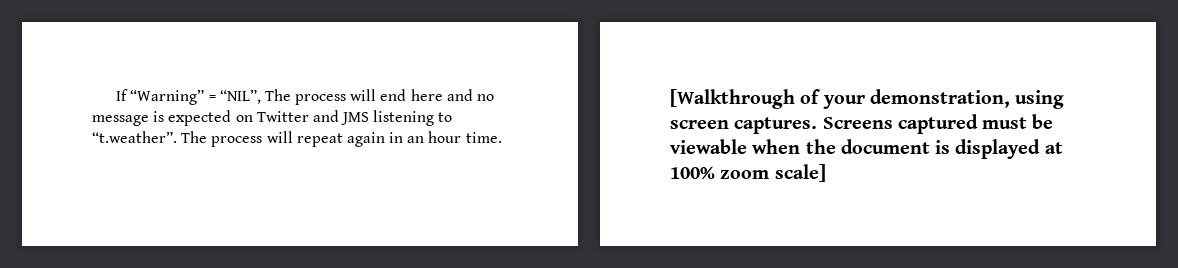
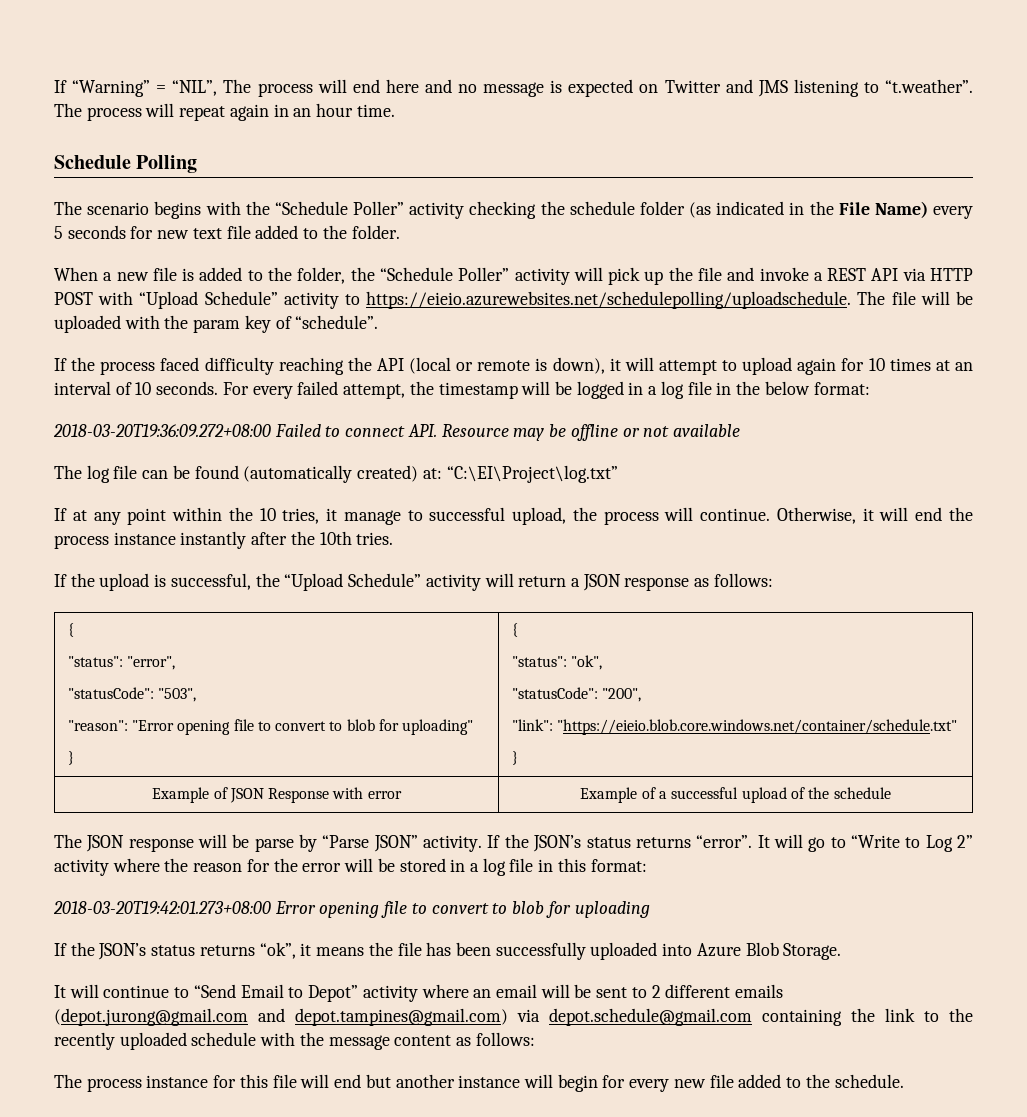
[670,89,1065,109] [670,114,1054,134] [670,139,1063,159] [670,164,826,182] [Walkthrough of your demonstration, using screen captures. Screens captured must be viewable when the document is displayed at 100% zoom scale] -> [54,155,198,173] [54,201,973,219] [54,225,400,239] [54,267,973,285] [54,291,974,309] [54,315,379,333] [54,357,974,375] [54,381,870,399] [53,424,740,441] [54,465,618,483] [54,507,974,525] [54,531,394,549] [54,573,773,591] [67,623,74,637] [67,656,175,670] [67,687,196,702] [67,719,474,735] [67,751,74,765] [511,623,518,637] [511,655,602,670] [511,687,641,702] [511,719,957,735] [511,751,518,765] [152,787,402,803] [580,787,891,803] [54,834,973,852] [54,858,647,876] [53,901,650,918] [54,942,842,960] [54,984,784,1002] [54,1008,973,1026] [54,1032,535,1050] [54,1074,904,1092] Schedule Polling // The scenario begins with the “Schedule Poller” activity checking the schedule folder (as indicated in the File Name) every 5 seconds for new text file added to the folder. // When a new file is added to the folder, the “Schedule Poller” activity will pick up the file and invoke a REST API via HTTP POST with “Upload Schedule” activity to https://eieio.azurewebsites.net/schedulepolling/uploadschedule. The file will be uploaded with the param key of “schedule”. // If the process faced difficulty reaching the API (local or remote is down), it will attempt to upload again for 10 times at an interval of 10 seconds. For every failed attempt, the timestamp will be logged in a log file in the below format: // 2018-03-20T19:36:09.272+08:00 Failed to connect API. Resource may be offline or not available // The log file can be found (automatically created) at: “C:\EI\Project\log.txt” // If at any point within the 10 tries, it manage to successful upload, the process will continue. Otherwise, it will end the process instance instantly after the 10th tries. // If the upload is successful, the “Upload Schedule” activity will return a JSON response as follows: // { // "status": "error", // "statusCode": "503", // "reason": "Error opening file to convert to blob for uploading" // } | { // "status": "ok", // "statusCode": "200", // "link": "https://eieio.blob.core.windows.net/container/schedule.txt" // } // Example of JSON Response with error | Example of a successful upload of the schedule // The JSON response will be parse by “Parse JSON” activity. If the JSON’s status returns “error”. It will go to “Write to Log 2” activity where the reason for the error will be stored in a log file in this format: // 2018-03-20T19:42:01.273+08:00 Error opening file to convert to blob for uploading // If the JSON’s status returns “ok”, it means the file has been successfully uploaded into Azure Blob Storage. // It will continue to “Send Email to Depot” activity where an email will be sent to 2 different emails (depot.jurong@gmail.com and depot.tampines@gmail.com) via depot.schedule@gmail.com containing the link to the recently uploaded schedule with the message content as follows: // The process instance for this file will end but another instance will begin for every new file added to the schedule.

